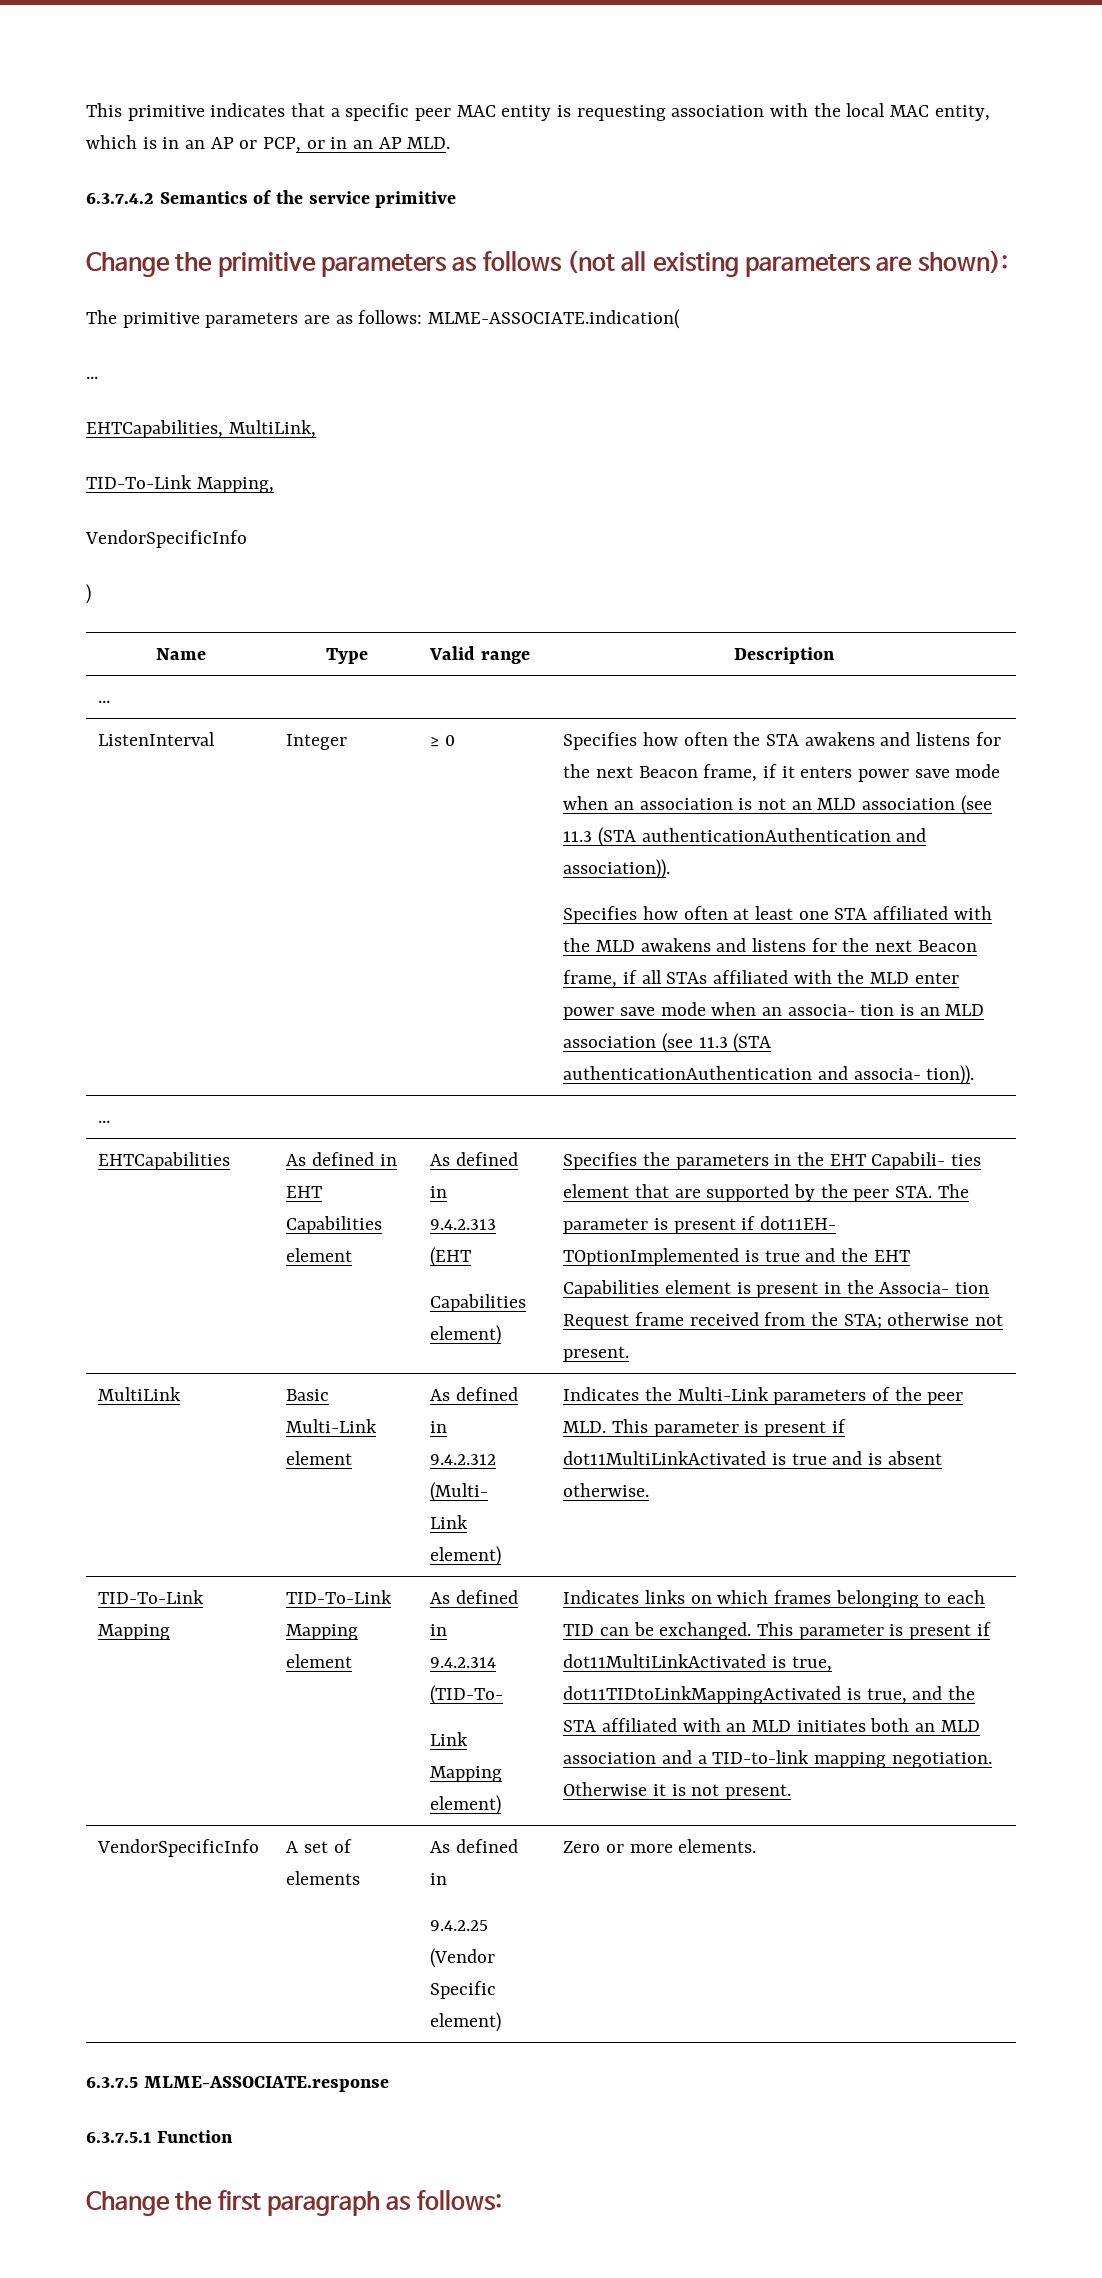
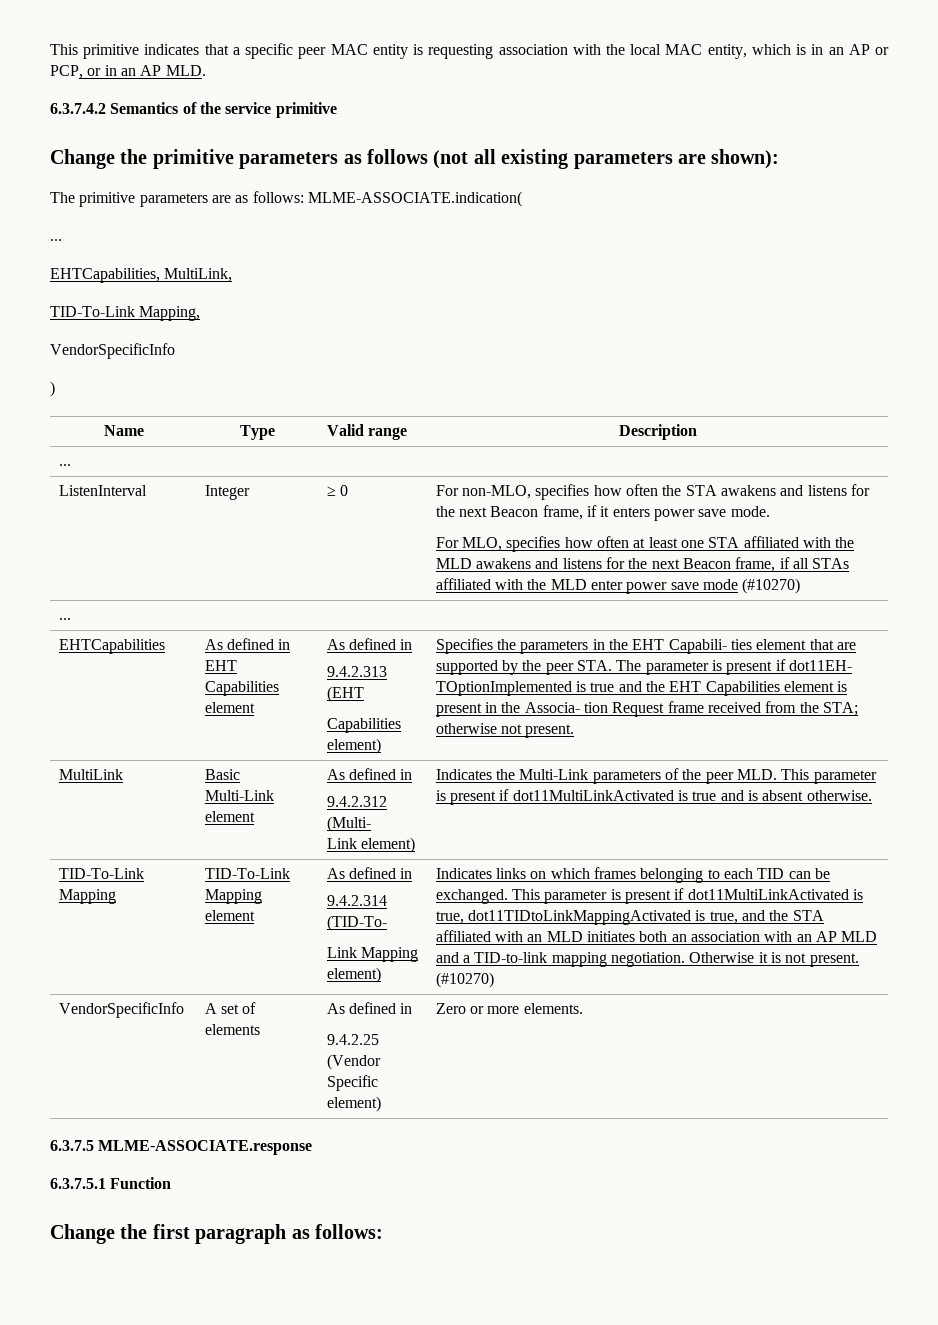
[563,732,638,750] Specifies -> [435,484,590,500] For non-MLO, specifies
[955,764,1001,778] [563,795,992,815] [563,827,927,847] [563,859,671,879] [563,906,638,924] mode when an association is not an MLD association (see 11.3 (STA authenticationAuthentication and association)). // Specifies -> [730,506,770,517] [435,536,561,552] mode. // For MLO, specifies
[711,1002,985,1016] [563,1033,772,1053] [563,1065,975,1085] when an associa- tion is an MLD association (see 11.3 (STA authenticationAuthentication and associa- tion)). -> [742,578,801,594] (#10270)
[940,1720,980,1732] [563,1752,657,1764] MLD association -> [691,931,878,942] association with an AP MLD
(791, 1792) none -> [435,972,494,988] (#10270)

